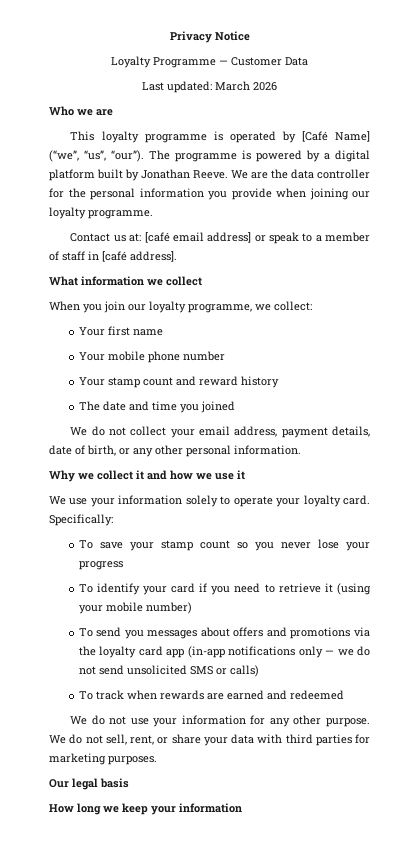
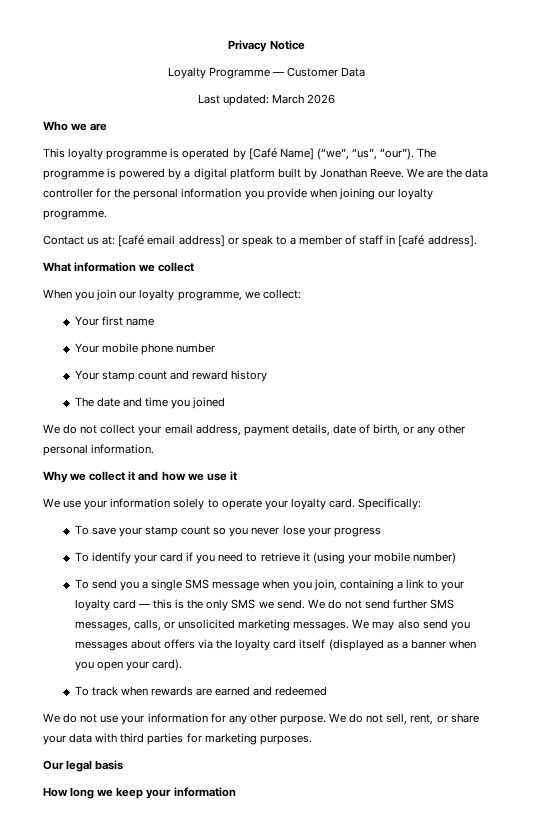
(144, 634) none -> [142,579,465,591] [74,599,455,611] [74,619,470,631] a single SMS message when you join, containing a link to your loyalty card — this is the only SMS we send. We do not send further SMS messages, calls, or unsolicited marketing messages. We may also send you
[266,627,351,639] and promotions -> (195, 644) none
[166,646,370,658] [78,665,259,677] app (in-app notifications only — we do not send unsolicited SMS or calls) -> [299,639,476,651] [74,659,183,671] itself (displayed as a banner when you open your card).

